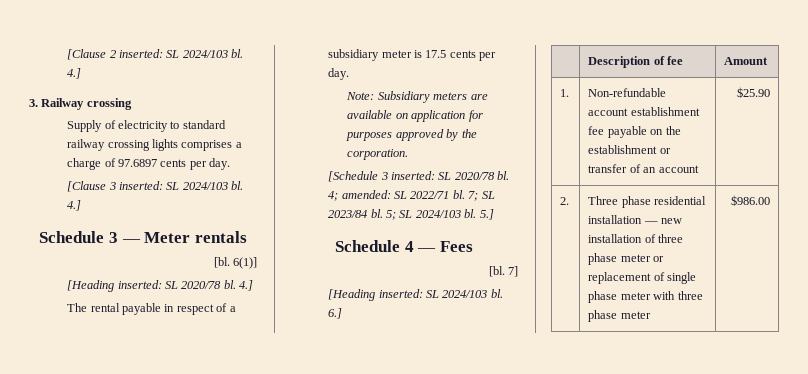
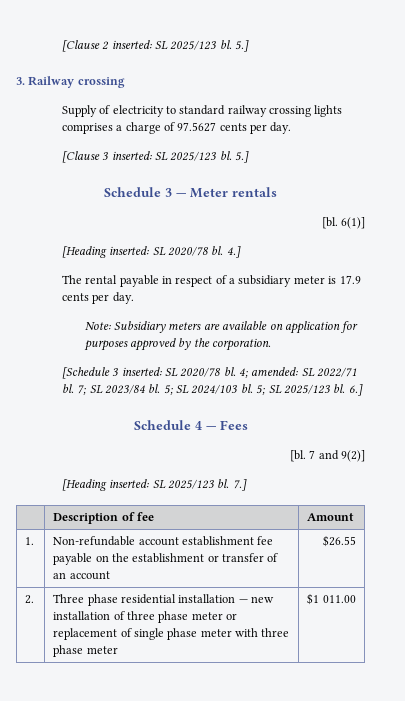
[182,49,244,58] [67,68,82,79] 2024/103 bl. 4.] -> [170,40,250,52] 2025/123 bl. 5.]
[117,159,157,167] 97.6897 -> [177,122,217,132] 97.5627
[182,181,244,190] [67,200,82,211] 2024/103 bl. 4.] -> [170,151,250,163] 2025/123 bl. 5.]
[425,50,447,58] 17.5 -> [339,275,361,284] 17.9
[479,209,494,220] 5.] -> [256,384,363,396] 5; SL 2025/123 bl. 6.]
[508,266,518,277] [328,289,503,301] [328,308,343,319] 7] // [Heading inserted: SL 2024/103 bl. 6.] -> [309,450,365,462] [61,479,247,491] 7 and 9(2)] // [Heading inserted: SL 2025/123 bl. 7.]
[736,87,770,98] $25.90 -> [322,535,356,547] $26.55
[730,195,770,206] $986.00 -> [307,593,356,605] $1 011.00

